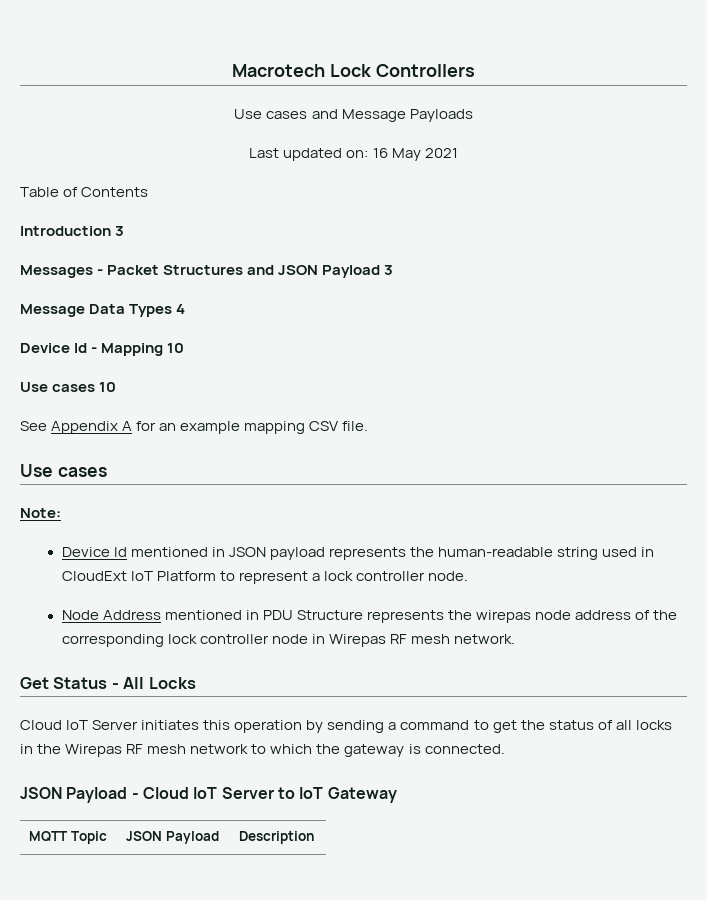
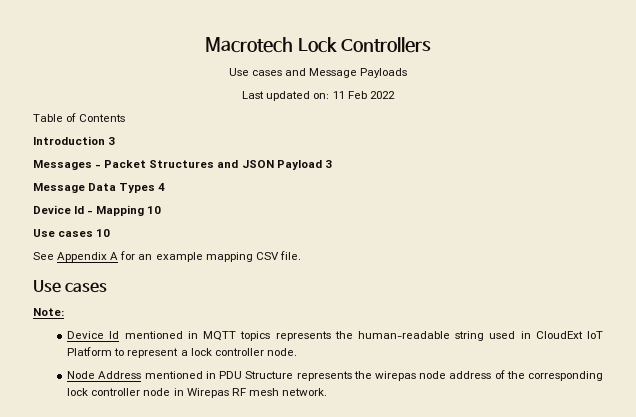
[372,148,458,161] 16 May 2021 -> [332,91,395,99] 11 Feb 2022
[228,547,325,560] JSON payload -> [203,331,271,341] MQTT topics
[20,677,196,689] [20,720,672,733] [20,744,505,757] [20,787,397,803] [29,831,107,844] [126,831,219,844] [239,831,315,844] // Get Status - All Locks // Cloud IoT Server initiates this operation by sending a command to get the status of all locks in the Wirepas RF mesh network to which the gateway is connected. // JSON Payload - Cloud IoT Server to IoT Gateway // MQTT Topic | JSON Payload | Description -> (327, 392) none

